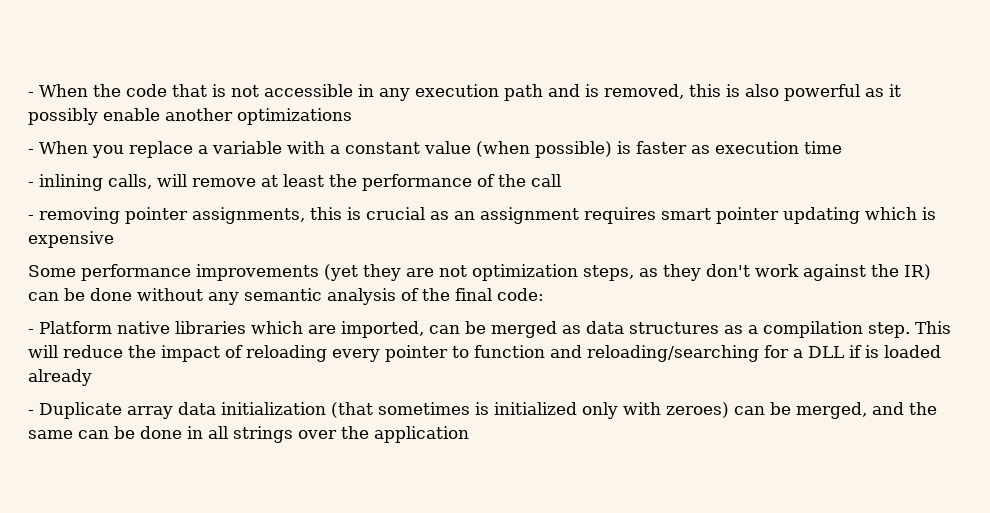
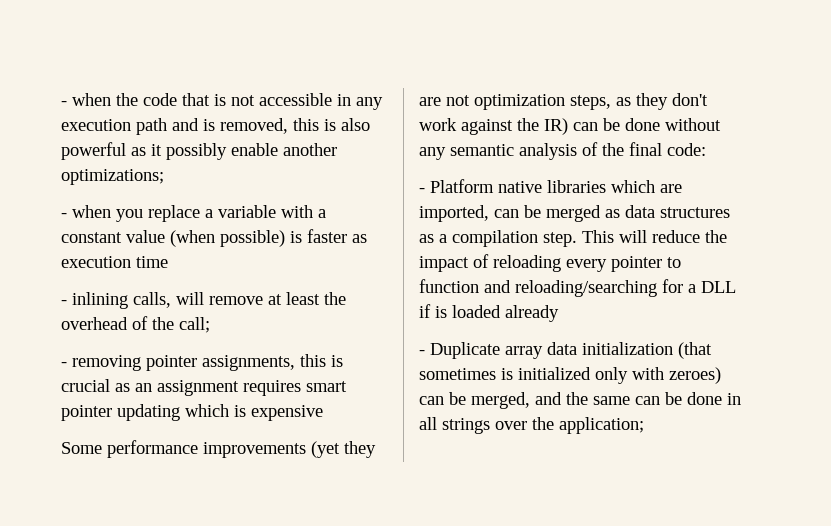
[28,84,88,97] - When -> [61,93,111,106] - when
[237,108,352,125] [28,141,88,154] optimizations // - When -> [61,169,164,185] [61,205,111,218] optimizations; // - when
[362,174,561,191] performance of the call -> [61,316,210,333] overhead of the call;
[374,426,469,443] application -> [559,417,644,434] application;

